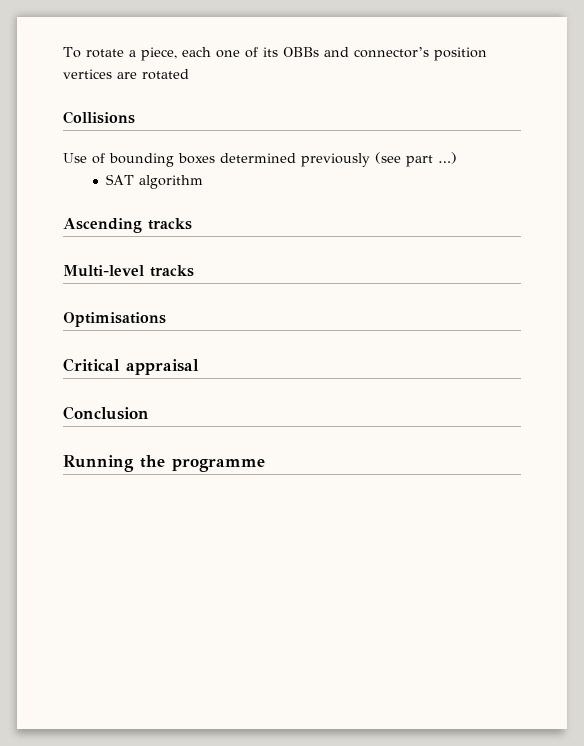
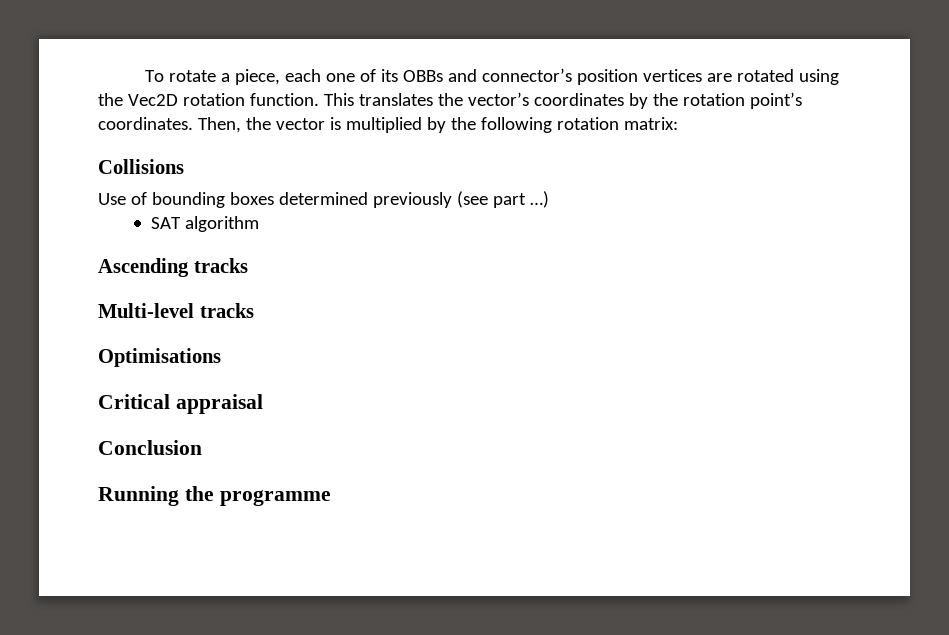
(189, 74) none -> [798,69,839,85] [98,92,802,109] [98,117,678,133] using the Vec2D rotation function. This translates the vector’s coordinates by the rotation point’s coordinates. Then, the vector is multiplied by the following rotation matrix:

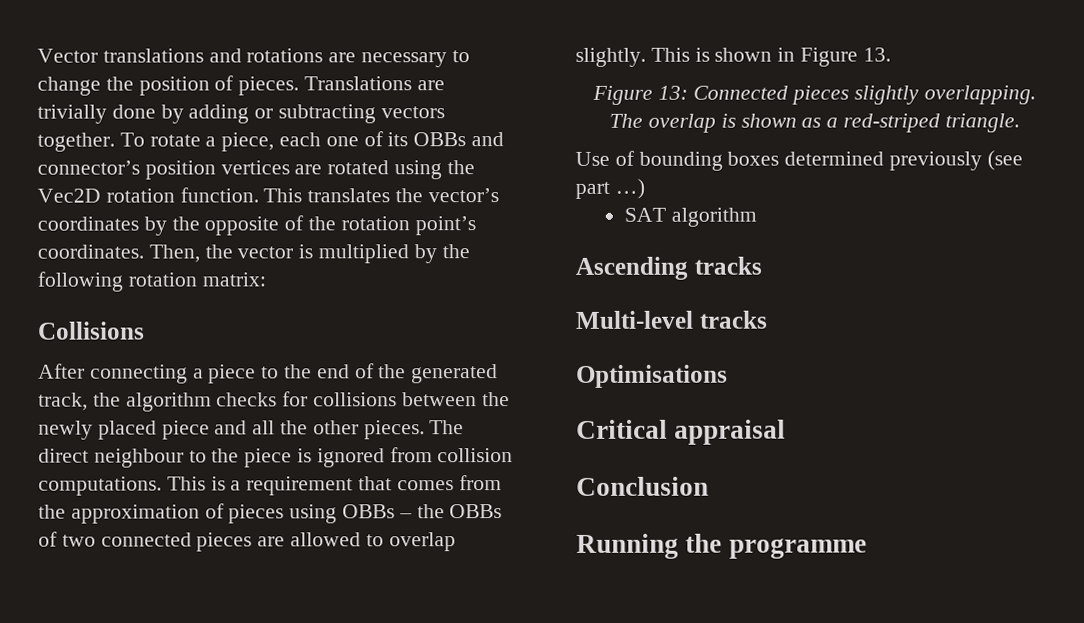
(144, 76) none -> [37,48,470,68] [37,75,445,96] [37,104,445,124] [37,132,115,152] Vector translations and rotations are necessary to change the position of pieces. Translations are trivially done by adding or subtracting vectors together.
(678, 99) none -> [204,215,337,236] opposite of the
(184, 166) none -> [38,363,499,384] [38,391,510,412] [38,420,465,440] [38,447,514,468] [38,475,502,496] [38,503,503,524] [38,531,456,552] [575,47,891,67] [592,85,1036,105] [609,113,1020,133] // After connecting a piece to the end of the generated track, the algorithm checks for collisions between the newly placed piece and all the other pieces. The direct neighbour to the piece is ignored from collision computations. This is a requirement that comes from the approximation of pieces using OBBs – the OBBs of two connected pieces are allowed to overlap slightly. This is shown in Figure 13. // Figure 13: Connected pieces slightly overlapping. The overlap is shown as a red-striped triangle.

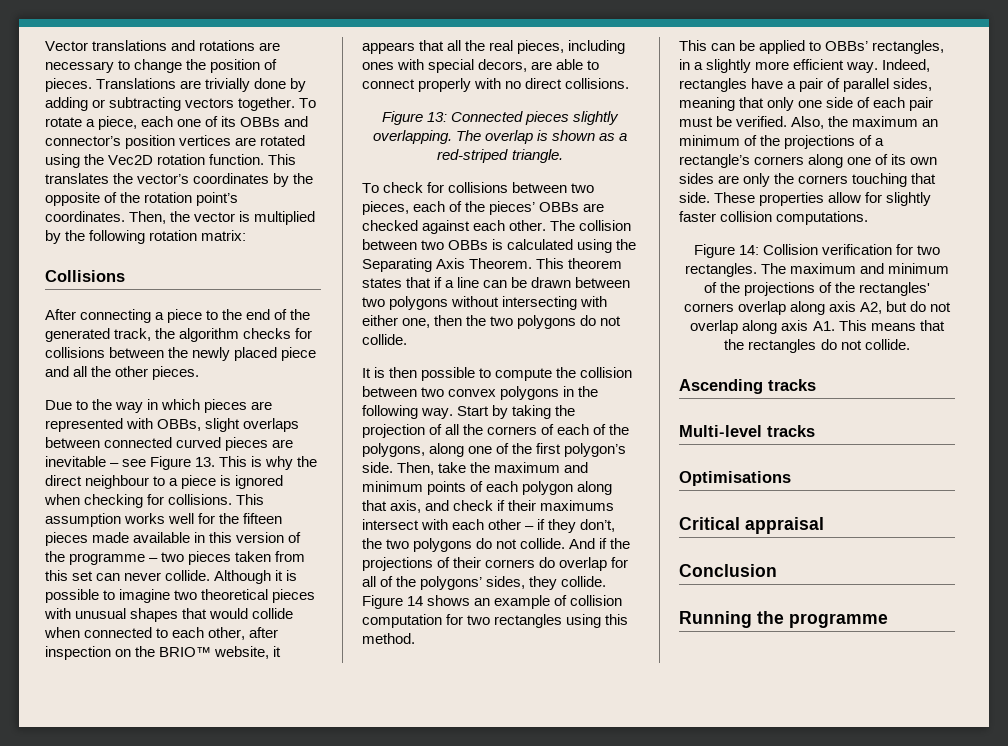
[429,420,465,435] The -> [45,399,273,413] [45,418,300,432] [45,437,294,451] [45,456,318,470] // Due to the way in which pieces are represented with OBBs, slight overlaps between connected curved pieces are inevitable – see Figure 13. This is why the
[211,448,240,463] the -> [169,478,179,486] a
[389,447,514,463] [38,475,502,496] [38,503,503,524] [38,531,456,552] [575,47,891,67] from collision computations. This is a requirement that comes from the approximation of pieces using OBBs – the OBBs of two connected pieces are allowed to overlap slightly. This is shown in Figure 13. -> [44,494,265,508] [45,513,283,527] [45,532,302,546] [45,551,306,565] [45,570,298,584] [45,589,316,603] [44,608,294,622] [44,627,279,640] [45,646,282,660] [362,40,626,54] [362,59,600,73] [362,78,630,92] when checking for collisions. This assumption works well for the fifteen pieces made available in this version of the programme – two pieces taken from this set can never collide. Although it is possible to imagine two theoretical pieces with unusual shapes that would collide when connected to each other, after inspection on the BRIO™ website, it appears that all the real pieces, including ones with special decors, are able to connect properly with no direct collisions.
[575,150,1023,171] [575,178,645,199] [624,207,758,227] Use of bounding boxes determined previously (see part …) // SAT algorithm -> [362,182,595,193] [362,201,605,215] [362,220,632,234] [362,239,637,253] [362,258,623,272] [362,277,631,288] [362,296,608,310] [362,315,622,329] [362,334,407,345] [362,367,633,381] [362,386,599,400] [362,405,576,419] [362,424,630,438] [362,443,627,457] [362,462,589,475] [362,481,613,495] [362,500,615,513] [362,519,616,533] [362,538,631,552] [362,557,629,571] [362,576,607,590] [362,595,623,609] [362,614,629,628] [362,633,415,644] [679,40,945,54] [679,59,931,73] [679,78,933,92] [679,97,934,111] [679,116,939,129] [679,135,885,149] [679,154,938,168] [679,173,937,187] [679,192,932,206] [679,211,869,225] [693,244,941,258] [684,263,950,277] [703,282,931,296] [683,301,952,315] [690,320,945,334] [724,339,910,353] To check for collisions between two pieces, each of the pieces’ OBBs are checked against each other. The collision between two OBBs is calculated using the Separating Axis Theorem. This theorem states that if a line can be drawn between two polygons without intersecting with either one, then the two polygons do not collide. // It is then possible to compute the collision between two convex polygons in the following way. Start by taking the projection of all the corners of each of the polygons, along one of the first polygon’s side. Then, take the maximum and minimum points of each polygon along that axis, and check if their maximums intersect with each other – if they don’t, the two polygons do not collide. And if the projections of their corners do overlap for all of the polygons’ sides, they collide. Figure 14 shows an example of collision computation for two rectangles using this method. // This can be applied to OBBs’ rectangles, in a slightly more efficient way. Indeed, rectangles have a pair of parallel sides, meaning that only one side of each pair must be verified. Also, the maximum an minimum of the projections of a rectangle’s corners along one of its own sides are only the corners touching that side. These properties allow for slightly faster collision computations. // Figure 14: Collision verification for two rectangles. The maximum and minimum of the projections of the rectangles' corners overlap along axis A2, but do not overlap along axis A1. This means that the rectangles do not collide.

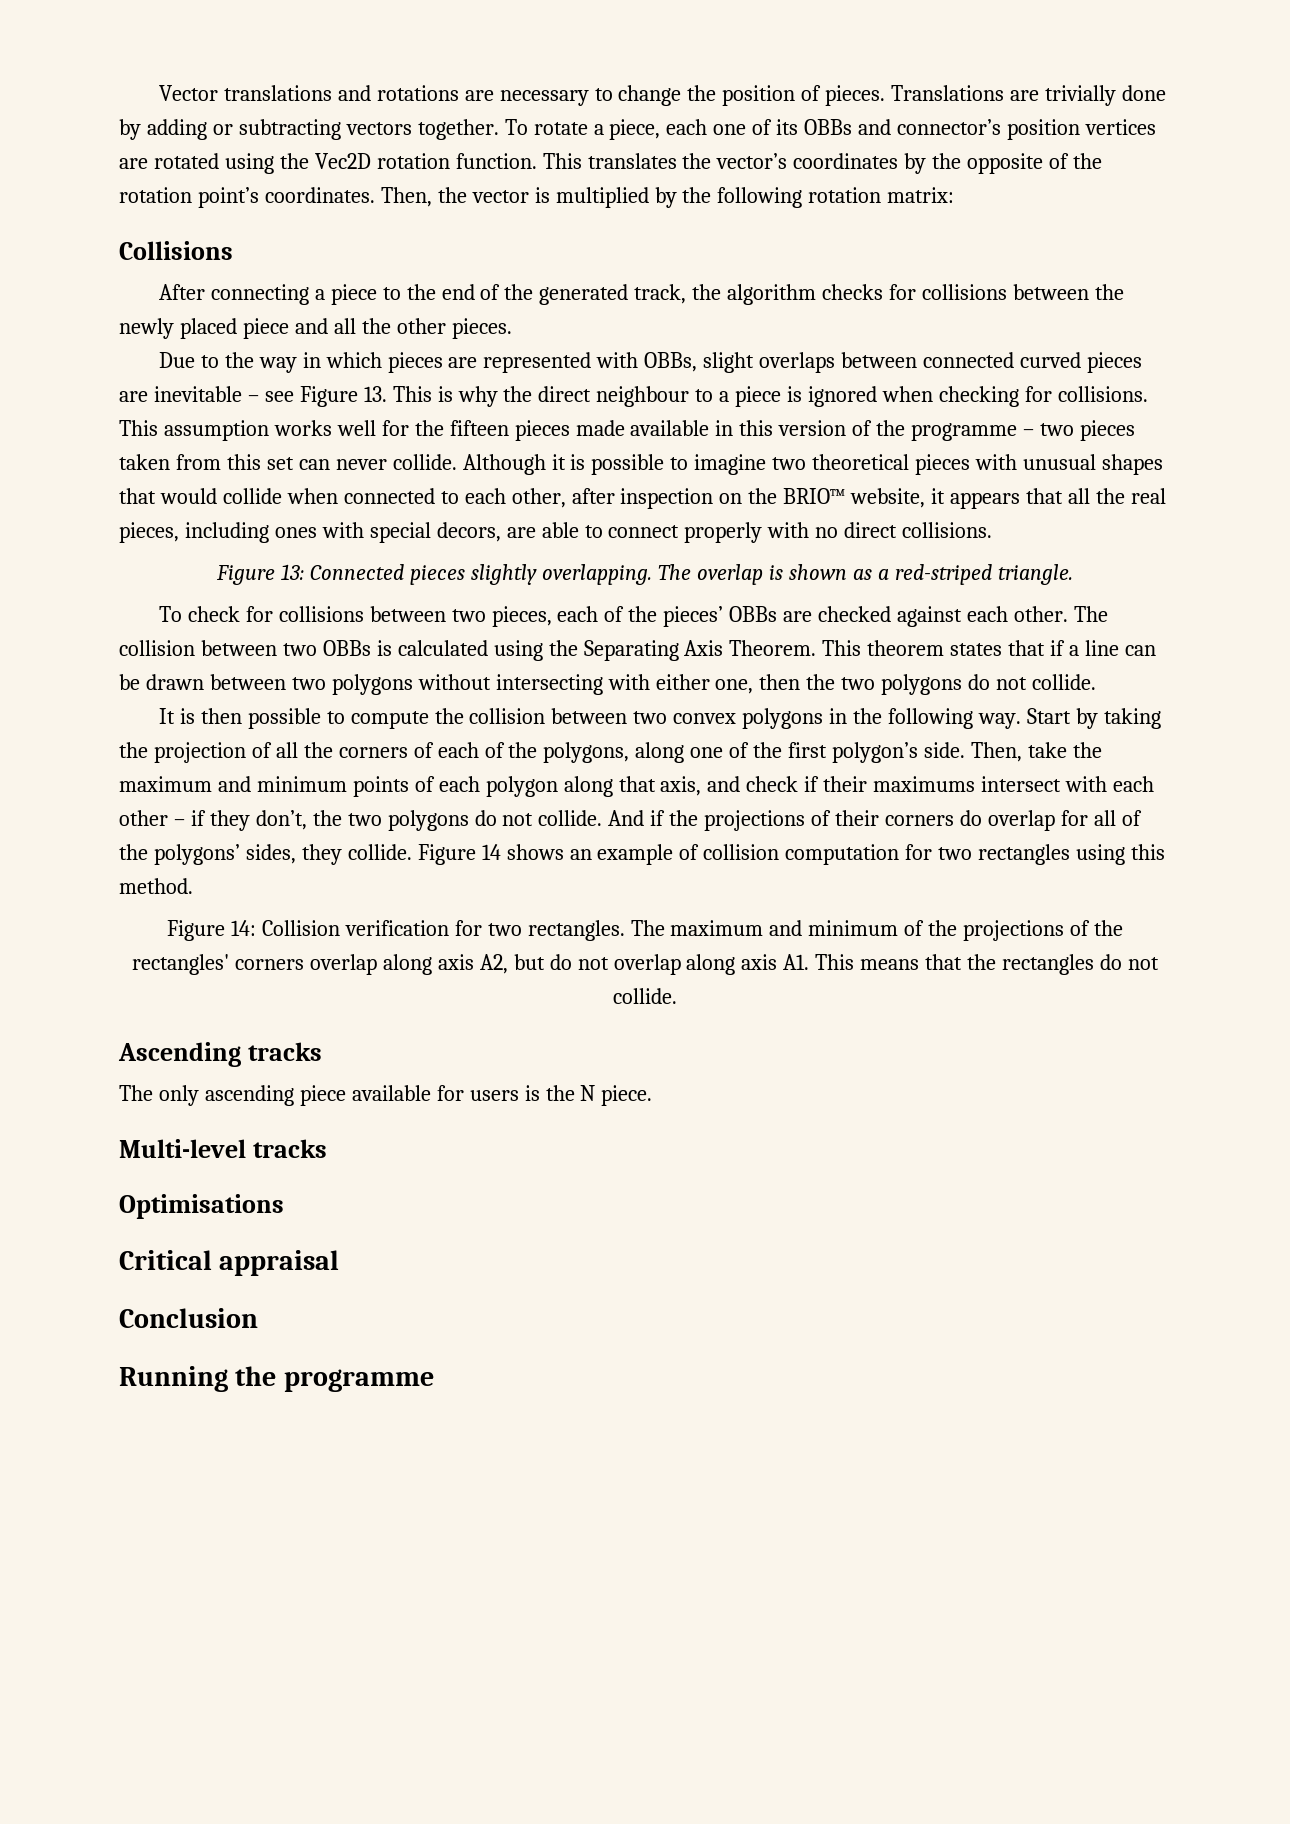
[679,40,945,54] [679,59,931,73] [679,78,933,92] [679,97,934,111] [679,116,939,129] [679,135,885,149] [679,154,938,168] [679,173,937,187] [679,192,932,206] [679,211,869,225] // This can be applied to OBBs’ rectangles, in a slightly more efficient way. Indeed, rectangles have a pair of parallel sides, meaning that only one side of each pair must be verified. Also, the maximum an minimum of the projections of a rectangle’s corners along one of its own sides are only the corners touching that side. These properties allow for slightly faster collision computations. -> (193, 886) none
(816, 385) none -> [119,1085,653,1106] // The only ascending piece available for users is the N piece.

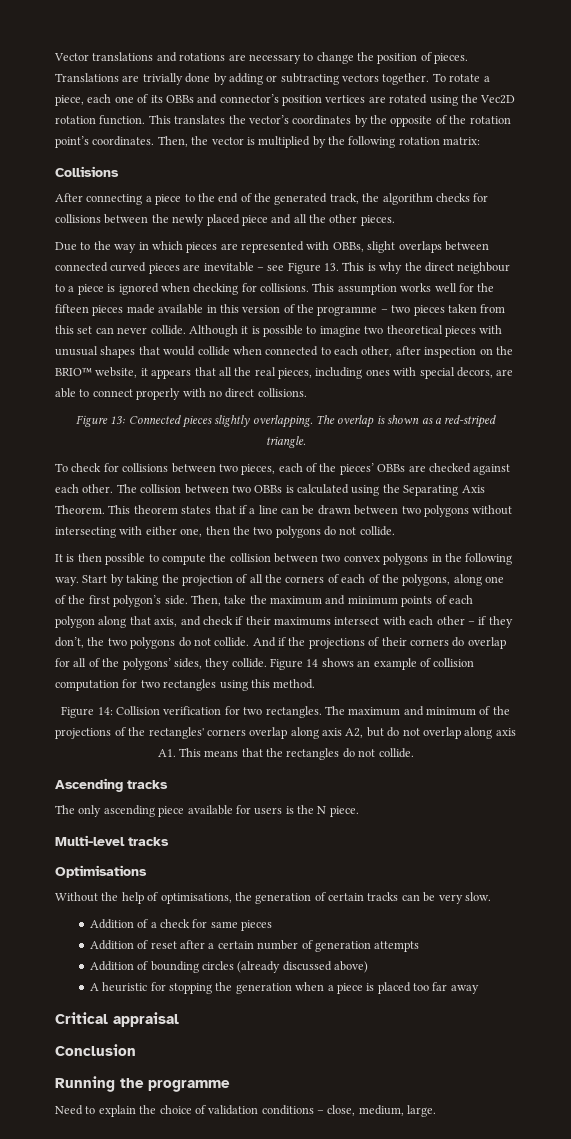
(284, 1206) none -> [55,892,491,904] [89,919,273,931] [89,940,420,952] [89,961,369,973] [89,982,479,994] // Without the help of optimisations, the generation of certain tracks can be very slow. // Addition of a check for same pieces // Addition of reset after a certain number of generation attempts // Addition of bounding circles (already discussed above) // A heuristic for stopping the generation when a piece is placed too far away
(434, 1380) none -> [55,1105,437,1117] // Need to explain the choice of validation conditions – close, medium, large.

